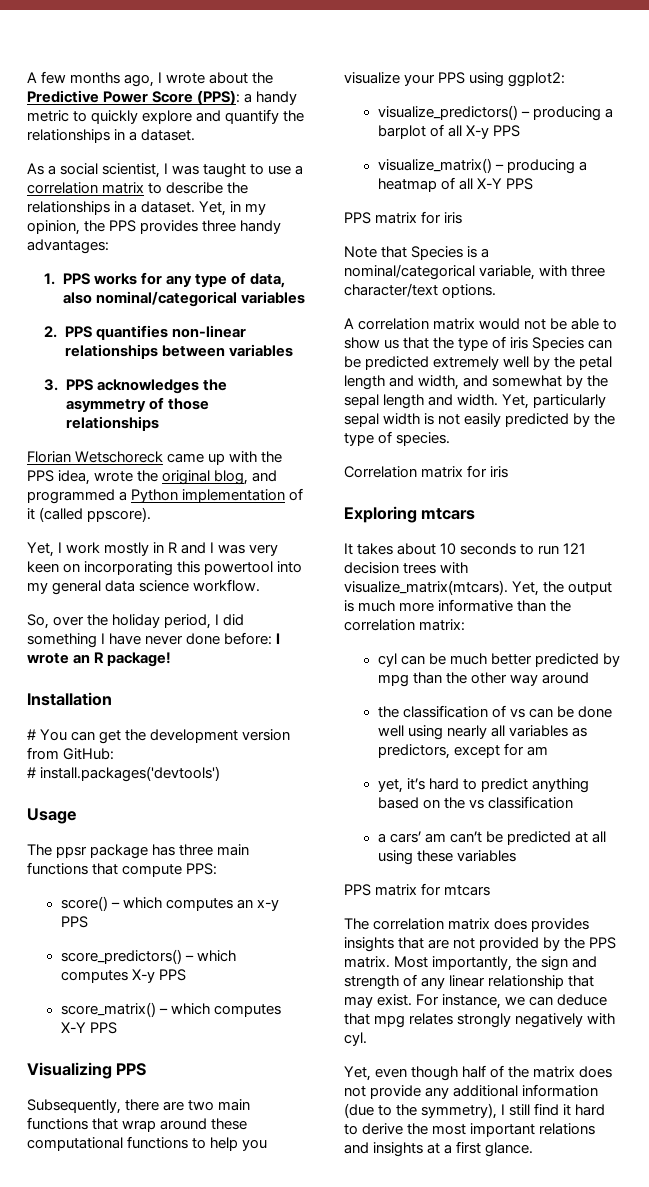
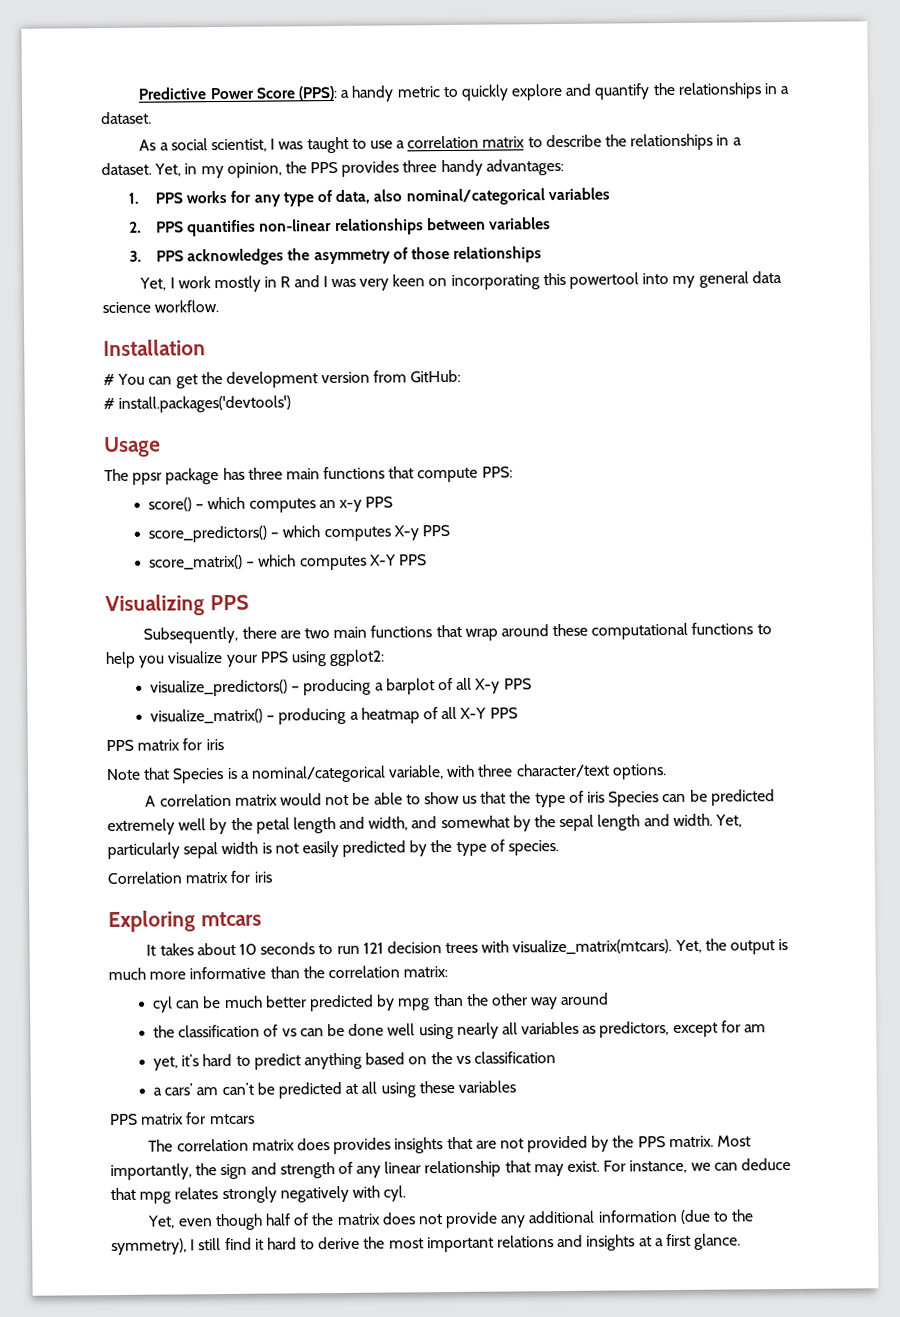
[27,71,274,87] A few months ago, I wrote about the -> (138, 93) none
[27,451,283,465] [27,470,278,485] [27,488,304,504] [27,507,152,522] // Florian Wetschoreck came up with the PPS idea, wrote the original blog, and programmed a Python implementation of it (called ppscore). -> (543, 254) none
[27,614,245,629] [27,632,281,648] [27,652,172,667] // So, over the holiday period, I did something I have never done before: I wrote an R package! -> (220, 306) none

